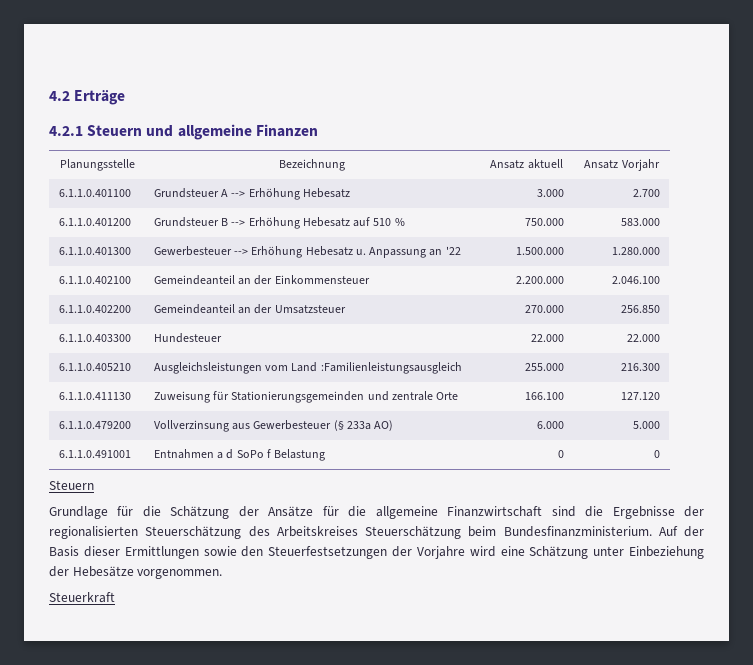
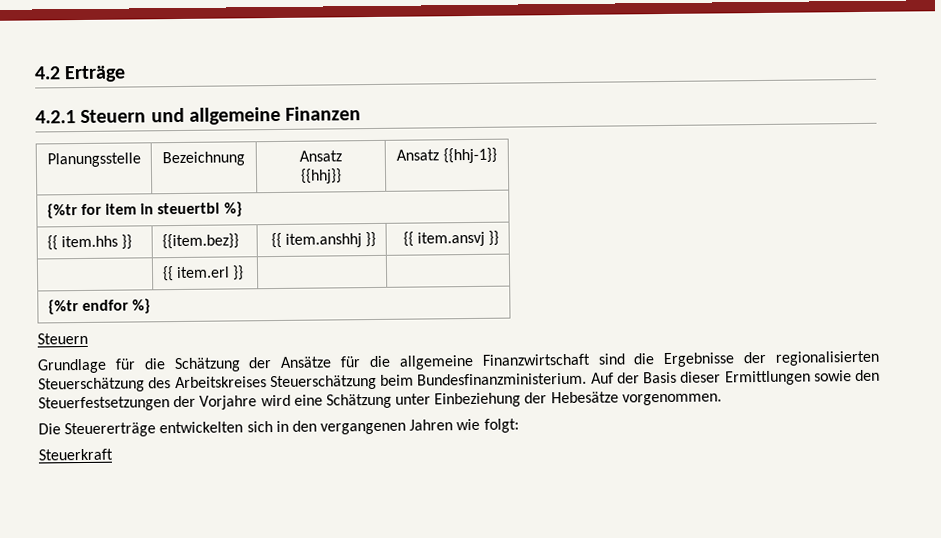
[527,159,563,169] [584,159,660,171] [58,189,131,197] [153,188,350,200] [537,189,565,197] [633,189,661,197] [58,218,131,226] [153,217,405,229] [525,218,565,226] [621,218,661,226] [58,247,131,255] [153,246,461,258] [516,247,565,255] [612,247,661,255] [58,276,131,284] [153,275,370,285] [516,276,565,284] [612,276,661,284] [58,305,131,313] [153,304,346,314] [525,305,565,313] [621,305,661,313] [58,334,131,342] [153,333,222,343] [531,334,565,342] [627,334,661,342] [58,363,131,371] [153,362,462,374] [525,363,565,371] [621,363,661,371] [58,392,131,400] [153,391,459,403] [525,392,565,400] [621,392,661,400] [58,421,131,429] [153,420,394,432] [537,421,565,429] [633,421,661,429] [58,450,131,458] [153,449,326,461] [558,450,565,458] [654,450,661,458] aktuell | Ansatz Vorjahr // 6.1.1.0.401100 | Grundsteuer A --> Erhöhung Hebesatz | 3.000 | 2.700 // 6.1.1.0.401200 | Grundsteuer B --> Erhöhung Hebesatz auf 510 % | 750.000 | 583.000 // 6.1.1.0.401300 | Gewerbesteuer --> Erhöhung Hebesatz u. Anpassung an '22 | 1.500.000 | 1.280.000 // 6.1.1.0.402100 | Gemeindeanteil an der Einkommensteuer | 2.200.000 | 2.046.100 // 6.1.1.0.402200 | Gemeindeanteil an der Umsatzsteuer | 270.000 | 256.850 // 6.1.1.0.403300 | Hundesteuer | 22.000 | 22.000 // 6.1.1.0.405210 | Ausgleichsleistungen vom Land :Familienleistungsausgleich | 255.000 | 216.300 // 6.1.1.0.411130 | Zuweisung für Stationierungsgemeinden und zentrale Orte | 166.100 | 127.120 // 6.1.1.0.479200 | Vollverzinsung aus Gewerbesteuer (§ 233a AO) | 6.000 | 5.000 // 6.1.1.0.491001 | Entnahmen a d SoPo f Belastung | 0 | 0 -> [300,168,342,184] [396,147,497,164] [46,201,243,219] [46,234,133,251] [161,233,239,250] [270,231,377,249] [402,230,500,247] [161,265,245,282] [47,298,152,315] // {{hhj}} | Ansatz {{hhj-1}} // {%tr for item in steuertbl %} // {{ item.hhs }} | {{item.bez}} | {{ item.anshhj }} | {{ item.ansvj }} // | {{ item.erl }} | | // {%tr endfor %}
(223, 574) none -> [38,418,519,438] // Die Steuererträge entwickelten sich in den vergangenen Jahren wie folgt:

